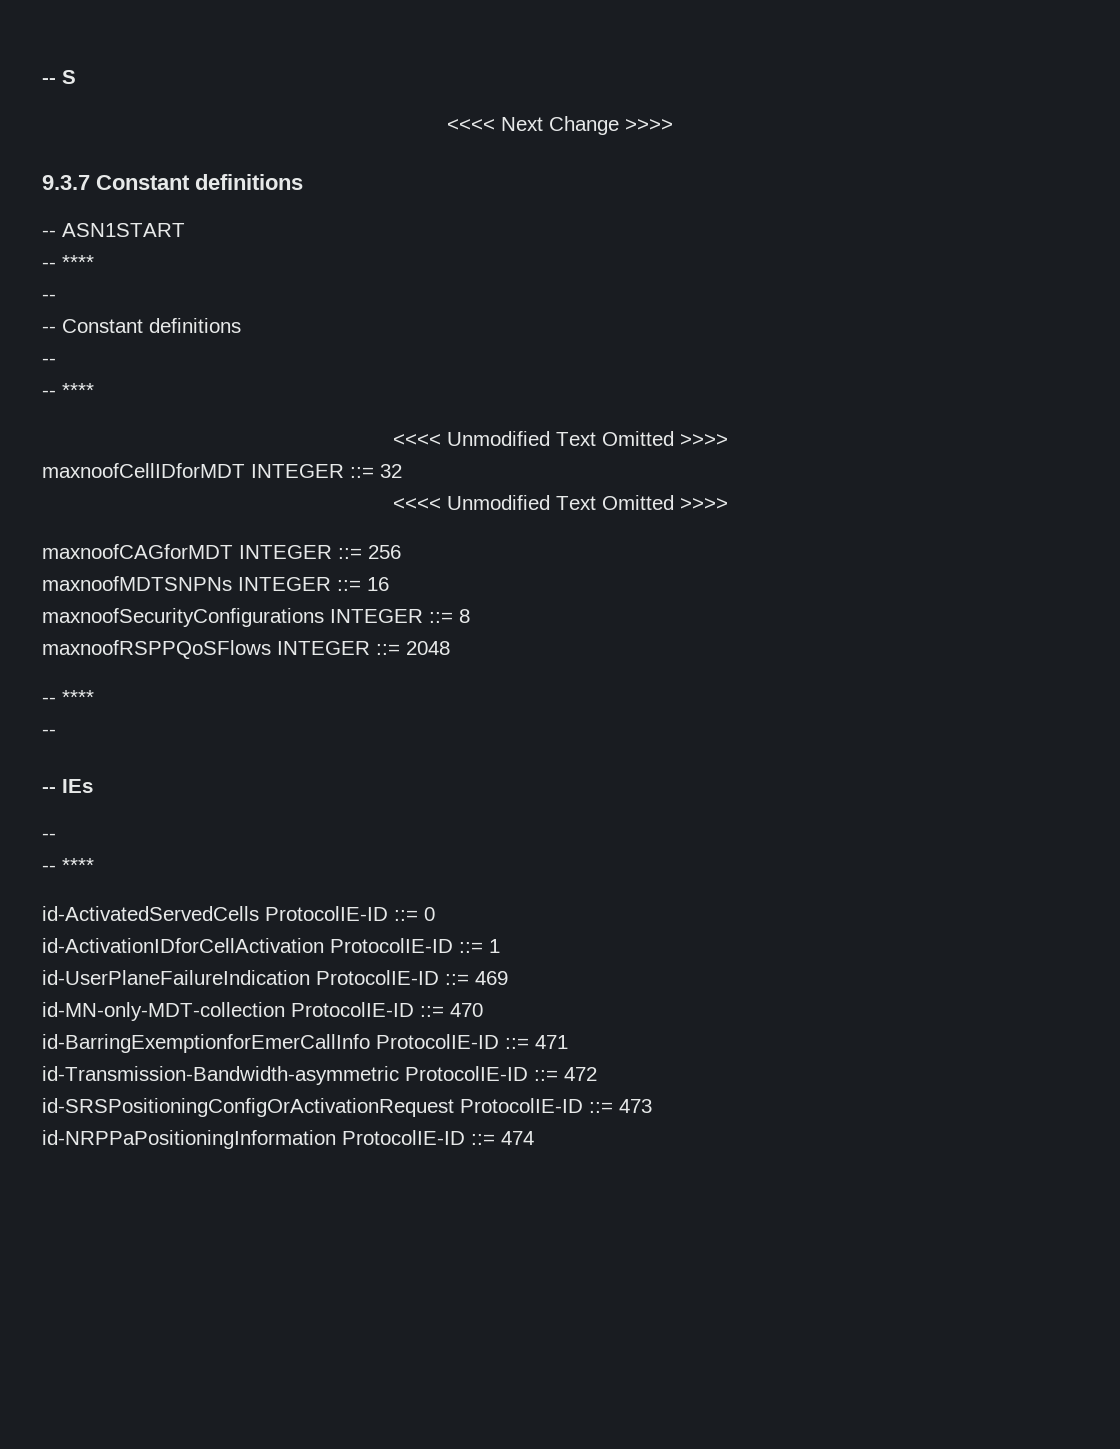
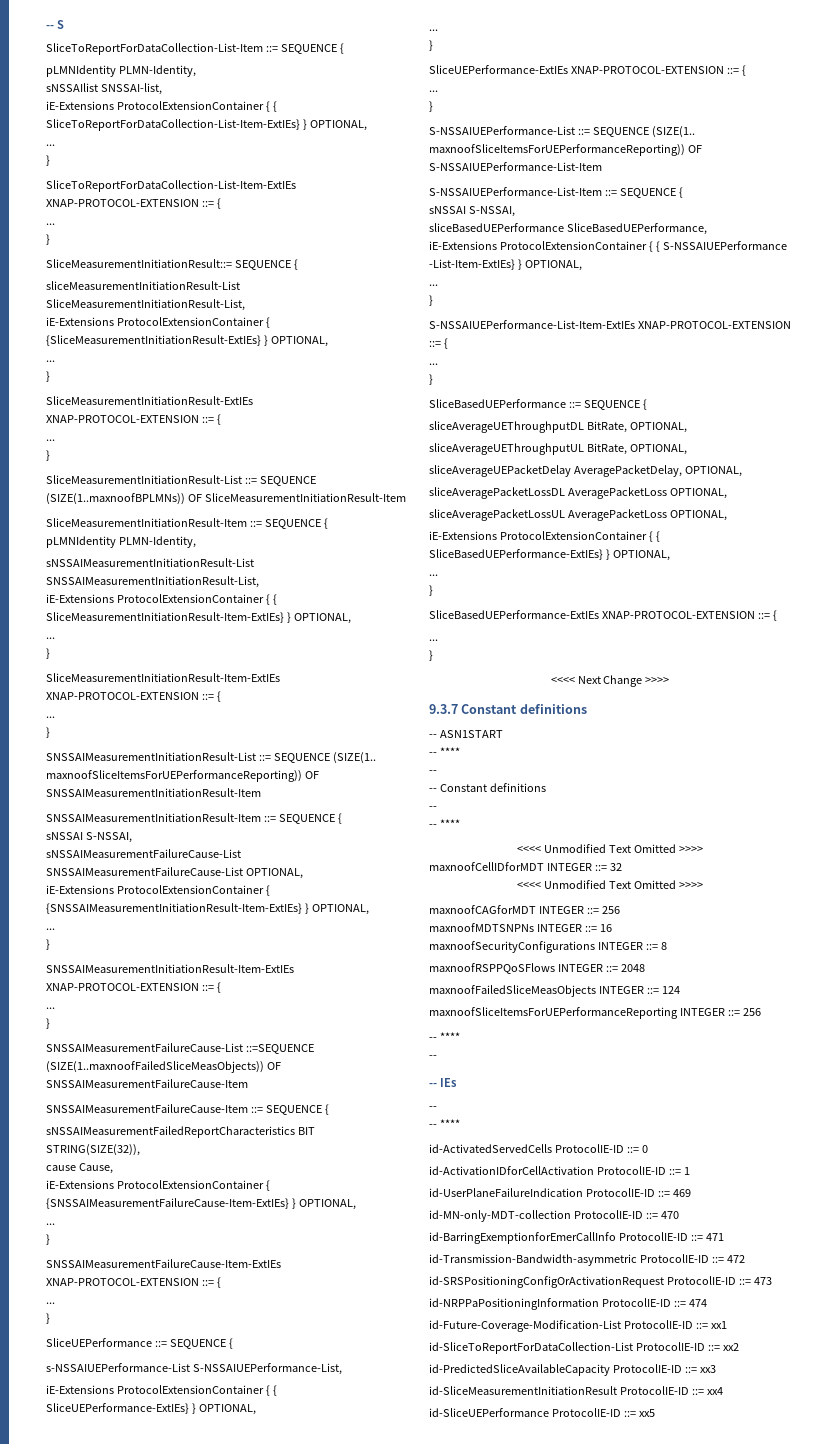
(76, 77) none -> [46,43,344,55] [46,65,196,77] [46,83,162,95] [46,101,277,112] [46,119,367,131] [46,144,55,146] [46,155,50,166] [46,180,296,192] [46,198,221,209] [46,223,55,225] [46,234,50,245] [46,259,298,270] [46,281,240,290] [46,299,245,311] [46,317,270,328] [46,335,328,347] [46,360,55,362] [46,371,50,382] [46,396,253,405] [46,414,221,425] [46,439,55,441] [46,450,50,461] [46,475,316,486] [46,493,406,505] [46,518,328,529] [46,536,196,548] [46,558,254,567] [46,576,259,588] [46,594,277,605] [46,612,351,624] [46,637,55,639] [46,648,50,659] [46,673,280,682] [46,691,221,702] [46,716,55,718] [46,727,50,738] [46,752,376,764] [46,770,319,782] [46,788,261,797] [46,813,342,824] [46,832,132,843] [46,849,241,858] [46,867,303,879] [46,885,270,896] [46,903,369,915] [46,928,55,930] [46,939,50,950] [46,964,294,973] [46,982,221,993] [46,1007,55,1009] [46,1018,50,1029] [46,1043,314,1054] [46,1061,281,1073] [46,1079,248,1088] [46,1104,329,1115] [46,1126,315,1138] [46,1144,140,1156] [46,1163,113,1174] [46,1180,270,1191] [46,1198,356,1210] [46,1223,55,1225] [46,1234,50,1245] [46,1259,281,1268] [46,1277,221,1288] [46,1302,55,1304] [46,1313,50,1324] [46,1338,233,1349] [46,1363,342,1375] [46,1385,277,1396] [46,1403,256,1415] [429,29,438,31] [429,40,433,51] [429,65,746,76] [429,90,438,92] [429,101,433,112] [429,126,695,138] [429,144,702,156] [429,162,602,171] [429,187,683,198] [429,206,515,217] [429,223,707,235] [429,241,787,252] [429,259,582,271] [429,284,438,286] [429,295,433,306] [429,320,791,329] [429,338,448,349] [429,363,438,365] [429,374,433,385] [429,399,647,410] [429,421,687,433] [429,443,687,455] [429,465,742,477] [429,487,727,499] [429,509,727,521] [429,531,660,542] [429,549,670,561] [429,574,438,576] [429,585,433,596] [429,610,777,621] [429,639,438,641] [429,650,433,661] // SliceToReportForDataCollection-List-Item ::= SEQUENCE { // pLMNIdentity PLMN-Identity, // sNSSAIlist SNSSAI-list, // iE-Extensions ProtocolExtensionContainer { { SliceToReportForDataCollection-List-Item-ExtIEs} } OPTIONAL, // ... // } // SliceToReportForDataCollection-List-Item-ExtIEs XNAP-PROTOCOL-EXTENSION ::= { // ... // } // SliceMeasurementInitiationResult::= SEQUENCE { // sliceMeasurementInitiationResult-List SliceMeasurementInitiationResult-List, // iE-Extensions ProtocolExtensionContainer { {SliceMeasurementInitiationResult-ExtIEs} } OPTIONAL, // ... // } // SliceMeasurementInitiationResult-ExtIEs XNAP-PROTOCOL-EXTENSION ::= { // ... // } // SliceMeasurementInitiationResult-List ::= SEQUENCE (SIZE(1..maxnoofBPLMNs)) OF SliceMeasurementInitiationResult-Item // SliceMeasurementInitiationResult-Item ::= SEQUENCE { // pLMNIdentity PLMN-Identity, // sNSSAIMeasurementInitiationResult-List SNSSAIMeasurementInitiationResult-List, // iE-Extensions ProtocolExtensionContainer { { SliceMeasurementInitiationResult-Item-ExtIEs} } OPTIONAL, // ... // } // SliceMeasurementInitiationResult-Item-ExtIEs XNAP-PROTOCOL-EXTENSION ::= { // ... // } // SNSSAIMeasurementInitiationResult-List ::= SEQUENCE (SIZE(1.. maxnoofSliceItemsForUEPerformanceReporting)) OF SNSSAIMeasurementInitiationResult-Item // SNSSAIMeasurementInitiationResult-Item ::= SEQUENCE { // sNSSAI S-NSSAI, // sNSSAIMeasurementFailureCause-List SNSSAIMeasurementFailureCause-List OPTIONAL, // iE-Extensions ProtocolExtensionContainer { {SNSSAIMeasurementInitiationResult-Item-ExtIEs} } OPTIONAL, // ... // } // SNSSAIMeasurementInitiationResult-Item-ExtIEs XNAP-PROTOCOL-EXTENSION ::= { // ... // } // SNSSAIMeasurementFailureCause-List ::=SEQUENCE (SIZE(1..maxnoofFailedSliceMeasObjects)) OF SNSSAIMeasurementFailureCause-Item // SNSSAIMeasurementFailureCause-Item ::= SEQUENCE { // sNSSAIMeasurementFailedReportCharacteristics BIT STRING(SIZE(32)), // cause Cause, // iE-Extensions ProtocolExtensionContainer { {SNSSAIMeasurementFailureCause-Item-ExtIEs} } OPTIONAL, // ... // } // SNSSAIMeasurementFailureCause-Item-ExtIEs XNAP-PROTOCOL-EXTENSION ::= { // ... // } // SliceUEPerformance ::= SEQUENCE { // s-NSSAIUEPerformance-List S-NSSAIUEPerformance-List, // iE-Extensions ProtocolExtensionContainer { { SliceUEPerformance-ExtIEs} } OPTIONAL, // ... // } // SliceUEPerformance-ExtIEs XNAP-PROTOCOL-EXTENSION ::= { // ... // } // S-NSSAIUEPerformance-List ::= SEQUENCE (SIZE(1.. maxnoofSliceItemsForUEPerformanceReporting)) OF S-NSSAIUEPerformance-List-Item // S-NSSAIUEPerformance-List-Item ::= SEQUENCE { // sNSSAI S-NSSAI, // sliceBasedUEPerformance SliceBasedUEPerformance, // iE-Extensions ProtocolExtensionContainer { { S-NSSAIUEPerformance -List-Item-ExtIEs} } OPTIONAL, // ... // } // S-NSSAIUEPerformance-List-Item-ExtIEs XNAP-PROTOCOL-EXTENSION ::= { // ... // } // SliceBasedUEPerformance ::= SEQUENCE { // sliceAverageUEThroughputDL BitRate, OPTIONAL, // sliceAverageUEThroughputUL BitRate, OPTIONAL, // sliceAverageUEPacketDelay AveragePacketDelay, OPTIONAL, // sliceAveragePacketLossDL AveragePacketLoss OPTIONAL, // sliceAveragePacketLossUL AveragePacketLoss OPTIONAL, // iE-Extensions ProtocolExtensionContainer { { SliceBasedUEPerformance-ExtIEs} } OPTIONAL, // ... // } // SliceBasedUEPerformance-ExtIEs XNAP-PROTOCOL-EXTENSION ::= { // ... // }
(450, 648) none -> [429,985,680,997] [429,1007,761,1019] // maxnoofFailedSliceMeasObjects INTEGER ::= 124 // maxnoofSliceItemsForUEPerformanceReporting INTEGER ::= 256
(534, 1138) none -> [429,1320,727,1332] [429,1342,739,1354] [429,1364,716,1376] [429,1386,723,1395] [429,1408,655,1417] // id-Future-Coverage-Modification-List ProtocolIE-ID ::= xx1 // id-SliceToReportForDataCollection-List ProtocolIE-ID ::= xx2 // id-PredictedSliceAvailableCapacity ProtocolIE-ID ::= xx3 // id-SliceMeasurementInitiationResult ProtocolIE-ID ::= xx4 // id-SliceUEPerformance ProtocolIE-ID ::= xx5

